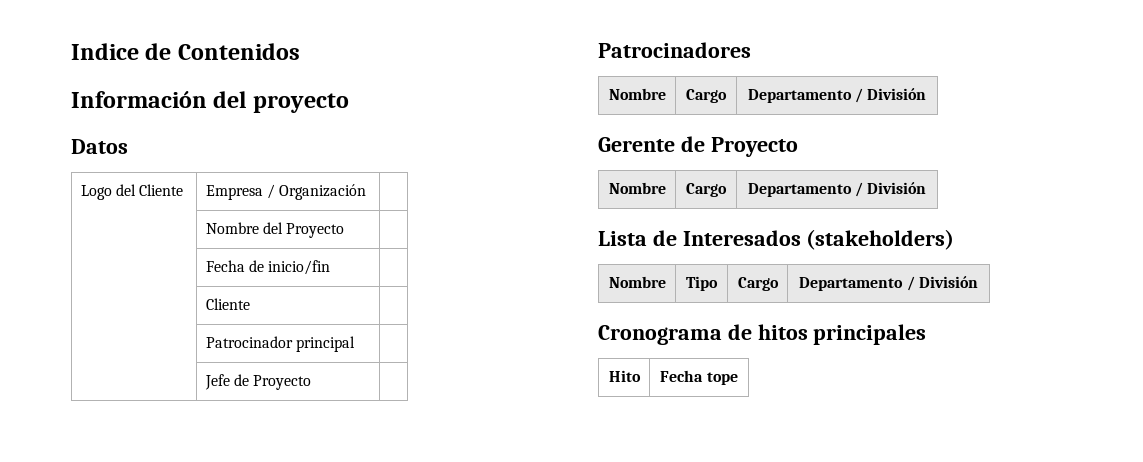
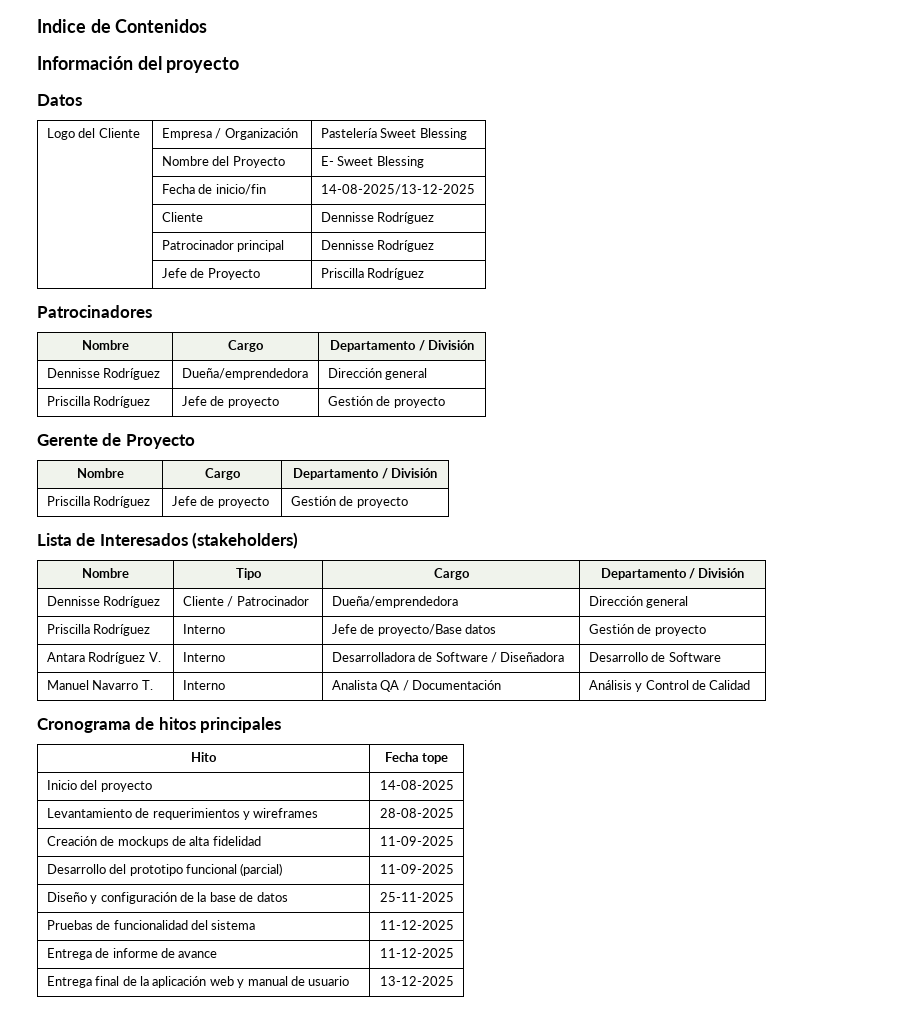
(367, 192) none -> [320,128,467,140] Pastelería Sweet Blessing
(345, 230) none -> [320,156,424,168] E- Sweet Blessing
[205,298,250,310] // | Cliente | -> [320,184,475,195] [161,212,203,222] [320,212,435,224] 14-08-2025/13-12-2025 // | Cliente | Dennisse Rodríguez
(355, 344) none -> [320,240,435,252] Dennisse Rodríguez
(312, 382) none -> [320,268,425,280] Priscilla Rodríguez
(927, 94) none -> [46,368,161,380] [181,368,308,380] [327,368,428,380] [46,396,151,408] [181,396,279,408] [327,396,445,408] // Dennisse Rodríguez | Dueña/emprendedora | Dirección general // Priscilla Rodríguez | Jefe de proyecto | Gestión de proyecto
(927, 188) none -> [46,496,151,508] [171,496,269,508] [290,496,408,508] // Priscilla Rodríguez | Jefe de proyecto | Gestión de proyecto
(978, 282) none -> [46,596,161,608] [182,596,309,607] [331,596,458,608] [588,596,689,608] [46,624,151,636] [182,624,225,634] [331,624,497,636] [588,624,706,636] [46,652,161,664] [182,652,225,662] [331,652,565,663] [588,652,721,662] [46,680,153,690] [182,680,225,690] [331,680,502,692] [588,680,751,692] // Dennisse Rodríguez | Cliente / Patrocinador | Dueña/emprendedora | Dirección general // Priscilla Rodríguez | Interno | Jefe de proyecto/Base datos | Gestión de proyecto // Antara Rodríguez V. | Interno | Desarrolladora de Software / Diseñadora | Desarrollo de Software // Manuel Navarro T. | Interno | Analista QA / Documentación | Análisis y Control de Calidad
(738, 378) none -> [46,780,152,792] [379,780,454,790] [46,808,319,820] [379,808,454,818] [46,836,261,848] [379,836,454,846] [46,863,283,876] [379,864,454,874] [46,892,288,904] [379,892,454,902] [46,920,256,930] [379,920,454,930] [46,948,218,960] [379,948,454,958] [46,976,350,988] [379,976,454,986] // Inicio del proyecto | 14-08-2025 // Levantamiento de requerimientos y wireframes | 28-08-2025 // Creación de mockups de alta fidelidad | 11-09-2025 // Desarrollo del prototipo funcional (parcial) | 11-09-2025 // Diseño y configuración de la base de datos | 25-11-2025 // Pruebas de funcionalidad del sistema | 11-12-2025 // Entrega de informe de avance | 11-12-2025 // Entrega final de la aplicación web y manual de usuario | 13-12-2025

